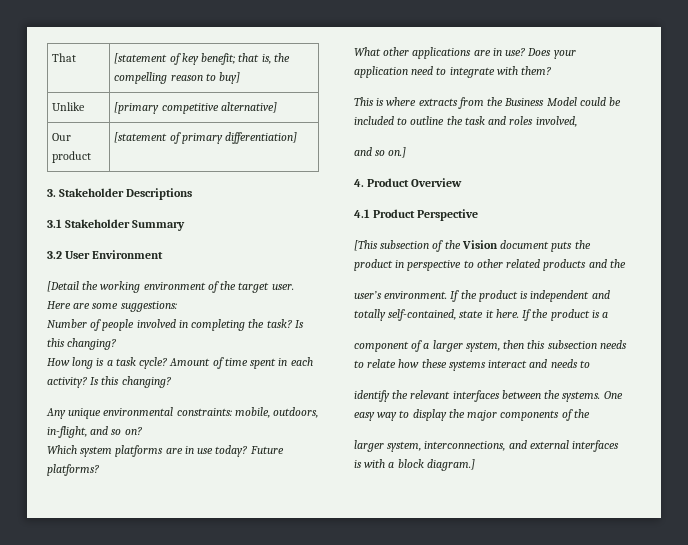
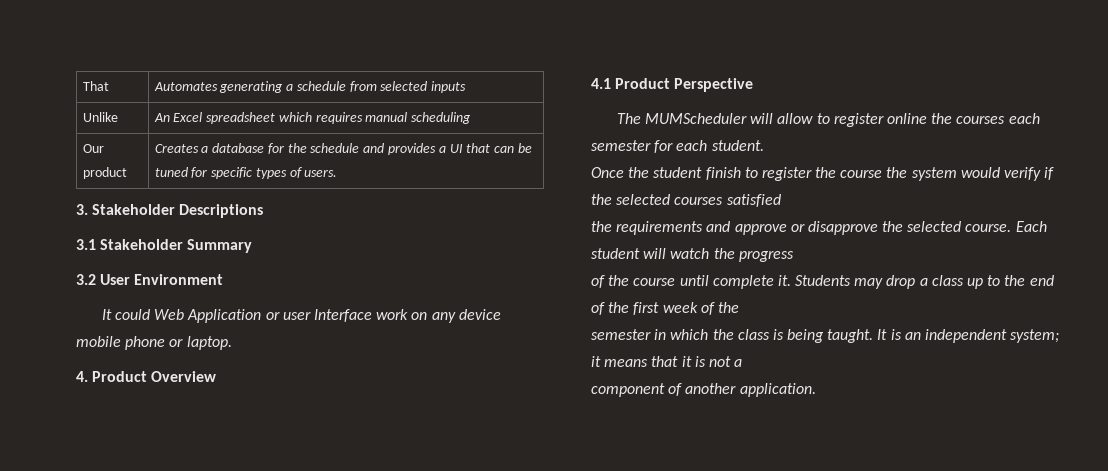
[114,53,290,65] [114,72,241,84] [52,102,86,111] [114,102,277,114] [52,133,72,141] [52,151,92,163] [114,132,298,144] [statement of key benefit; that is, the compelling reason to buy] // Unlike | [primary competitive alternative] // Our product | [statement of primary differentiation] -> [153,81,467,93] [82,112,118,122] [153,112,472,124] [82,144,104,153] [82,167,127,179] [154,143,532,155] [154,167,338,179] Automates generating a schedule from selected inputs // Unlike | An Excel spreadsheet which requires manual scheduling // Our product | Creates a database for the schedule and provides a UI that can be tuned for specific types of users.
[47,281,294,293] [47,301,177,312] [47,319,304,331] [47,338,117,350] [47,357,313,369] [47,376,171,388] [46,407,319,419] [47,426,142,438] [47,445,284,457] [47,464,99,476] [354,47,576,59] [354,66,552,78] [354,97,622,109] [354,116,577,127] [354,147,407,158] [Detail the working environment of the target user. Here are some suggestions: // Number of people involved in completing the task? Is this changing? // How long is a task cycle? Amount of time spent in each activity? Is this changing? // Any unique environmental constraints: mobile, outdoors, in-flight, and so on? // Which system platforms are in use today? Future platforms? // What other applications are in use? Does your application need to integrate with them? // This is where extracts from the Business Model could be included to outline the task and roles involved, // and so on.] -> [101,309,501,323] [76,336,232,350] It could Web Application or user Interface work on any device mobile phone or laptop.
[354,240,591,252] [354,259,626,271] [354,290,610,302] [354,309,609,321] [354,340,627,352] [354,359,590,371] [354,390,623,402] [354,409,590,421] [354,440,620,452] [354,459,475,471] [This subsection of the Vision document puts the product in perspective to other related products and the // user’s environment. If the product is independent and totally self-contained, state it here. If the product is a // component of a larger system, then this subsection needs to relate how these systems interact and needs to // identify the relevant interfaces between the systems. One easy way to display the major components of the // larger system, interconnections, and external interfaces is with a block diagram.] -> [616,113,1040,127] [591,140,764,153] [591,167,1055,181] [591,194,781,207] [591,221,1047,235] [591,248,794,262] [591,275,1054,289] [591,302,739,315] [591,329,1060,343] [591,356,743,367] [591,383,816,397] The MUMScheduler will allow to register online the courses each semester for each student. // Once the student finish to register the course the system would verify if the selected courses satisfied // the requirements and approve or disapprove the selected course. Each student will watch the progress // of the course until complete it. Students may drop a class up to the end of the first week of the // semester in which the class is being taught. It is an independent system; it means that it is not a // component of another application.

